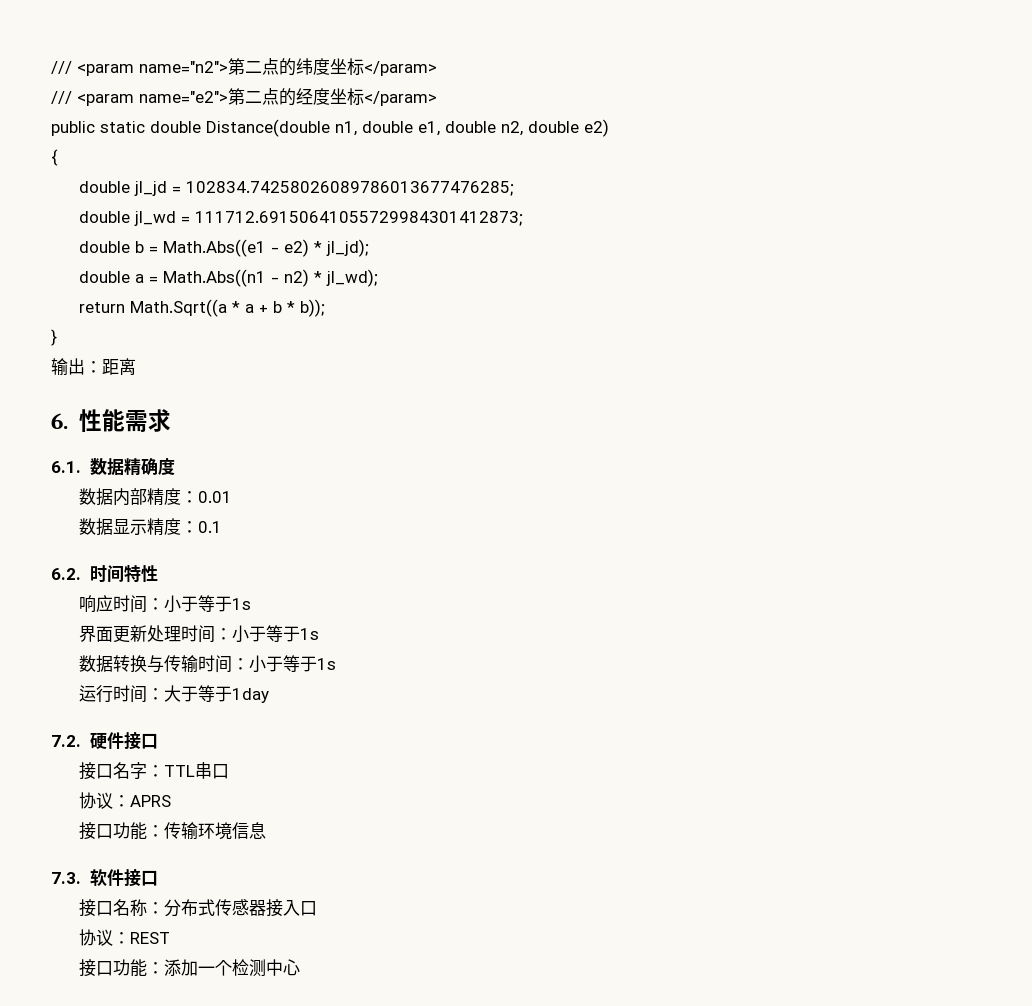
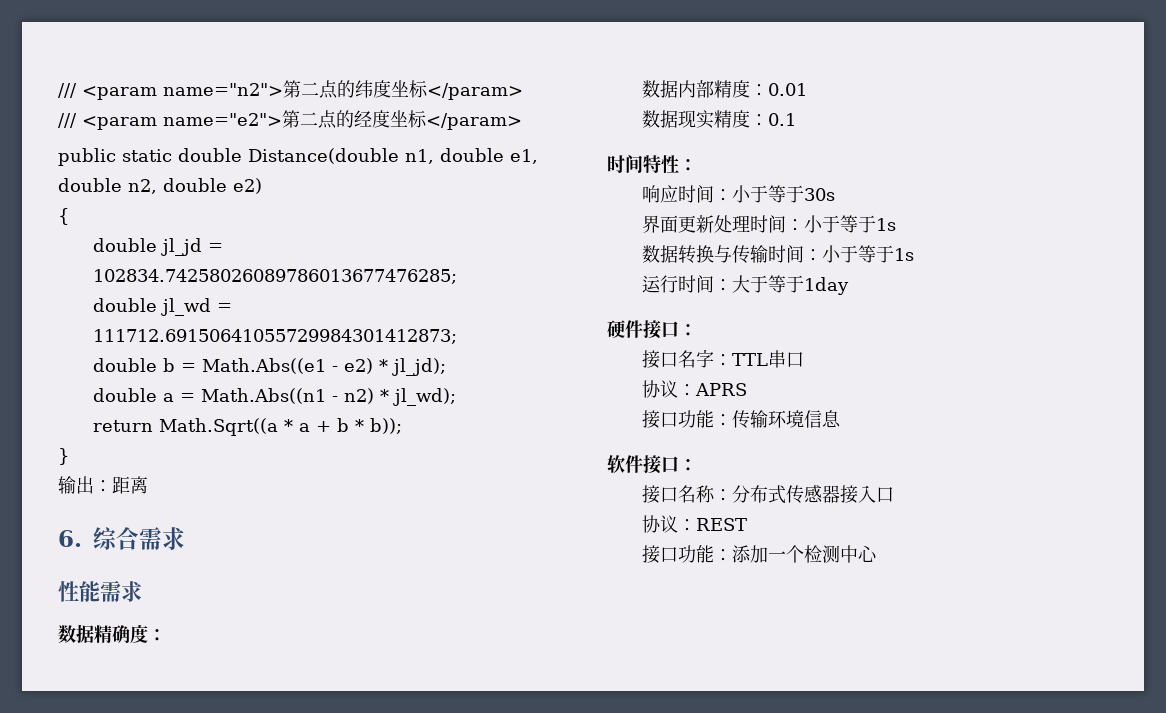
(68, 421) none -> [92,527,185,550] 综合需求 //
[51,461,81,473] 6.1. -> (142, 591) none
(175, 467) none -> [148,629,166,641] ：
[112,519,147,535] 显示 -> [677,110,714,129] 现实
[51,568,81,580] 6.2. -> (796, 119) none
(158, 573) none -> [679,159,697,171] ：
[231,598,251,610] 1s -> [803,188,835,201] 30s
[51,735,81,747] 7.2. -> (849, 286) none
(158, 741) none -> [679,324,697,336] ：
[51,872,81,884] 7.3. -> (841, 419) none
(158, 878) none -> [679,459,697,471] ：

